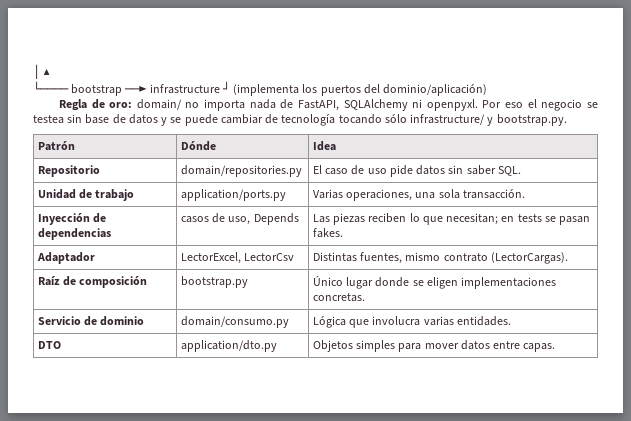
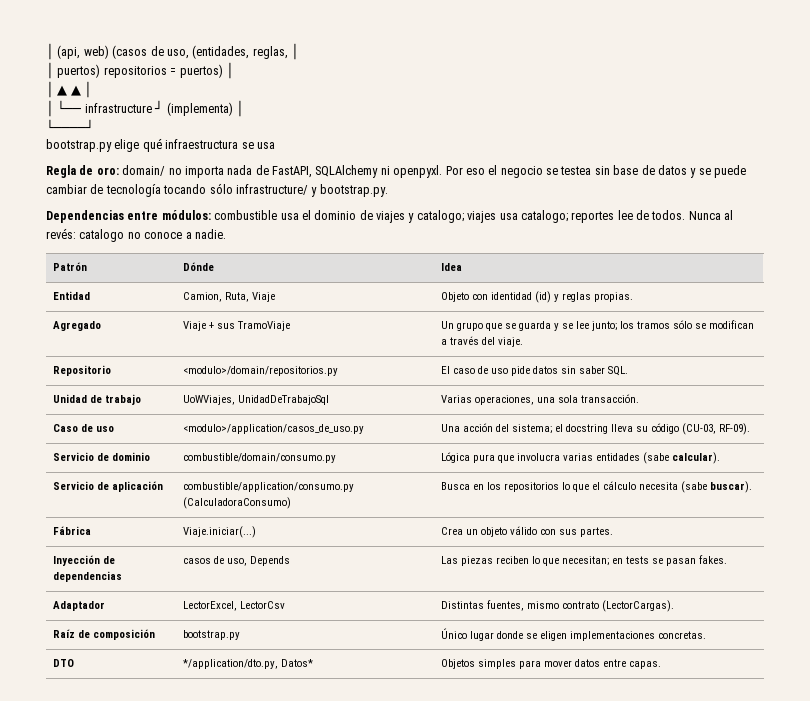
[33,64,51,79] [33,81,488,96] │ ▲ // └──── bootstrap ──► infrastructure ┘ (implementa los puertos del dominio/aplicación) -> [46,43,299,60] [46,62,234,79] [46,81,93,98] [46,100,244,117] [46,119,94,132] [46,138,275,152] │ (api, web) (casos de uso, (entidades, reglas, │ // │ puertos) repositorios = puertos) │ // │ ▲ ▲ │ // │ └── infrastructure ┘ (implementa) │ // └────┘ // bootstrap.py elige qué infraestructura se usa
[37,141,75,151] [180,141,216,151] [312,141,336,151] // Patrón | Dónde | Idea -> [46,210,734,223] [46,228,226,242] [52,262,87,271] [182,262,214,271] [440,263,462,271] [52,291,90,300] [182,292,275,302] [440,291,633,303] [52,321,101,331] [182,321,290,331] [440,320,754,331] [440,336,523,347] // Dependencias entre módulos: combustible usa el dominio de viajes y catalogo; viajes usa catalogo; reportes lee de todos. Nunca al revés: catalogo no conoce a nadie. // Patrón | Dónde | Idea // Entidad | Camion, Ruta, Viaje | Objeto con identidad (id) y reglas propias. // Agregado | Viaje + sus TramoViaje | Un grupo que se guarda y se lee junto; los tramos sólo se modifican a través del viaje.
[180,165,302,177] domain/repositories.py -> [182,366,338,376] <modulo>/domain/repositorios.py
[180,189,286,201] application/ports.py -> [182,395,329,405] UoWViajes, UnidadDeTrabajoSql
(525, 194) none -> [52,424,114,432] [182,424,364,434] [440,423,750,435] [52,452,150,461] [182,453,336,463] [440,452,720,464] [52,481,163,492] [182,482,354,492] [182,497,291,509] [440,481,752,493] [52,526,91,535] [182,526,256,538] [440,526,613,537] // Caso de uso | <modulo>/application/casos_de_uso.py | Una acción del sistema; el docstring lleva su código (CU-03, RF-09). // Servicio de dominio | combustible/domain/consumo.py | Lógica pura que involucra varias entidades (sabe calcular). // Servicio de aplicación | combustible/application/consumo.py (CalculadoraConsumo) | Busca en los repositorios lo que el cálculo necesita (sabe buscar). // Fábrica | Viaje.iniciar(...) | Crea un objeto válido con sus partes.
[37,316,145,326] [180,316,289,328] [312,316,511,328] // Servicio de dominio | domain/consumo.py | Lógica que involucra varias entidades. -> (706, 635) none
[180,340,277,352] application/dto.py -> [182,659,313,669] */application/dto.py, Datos*

